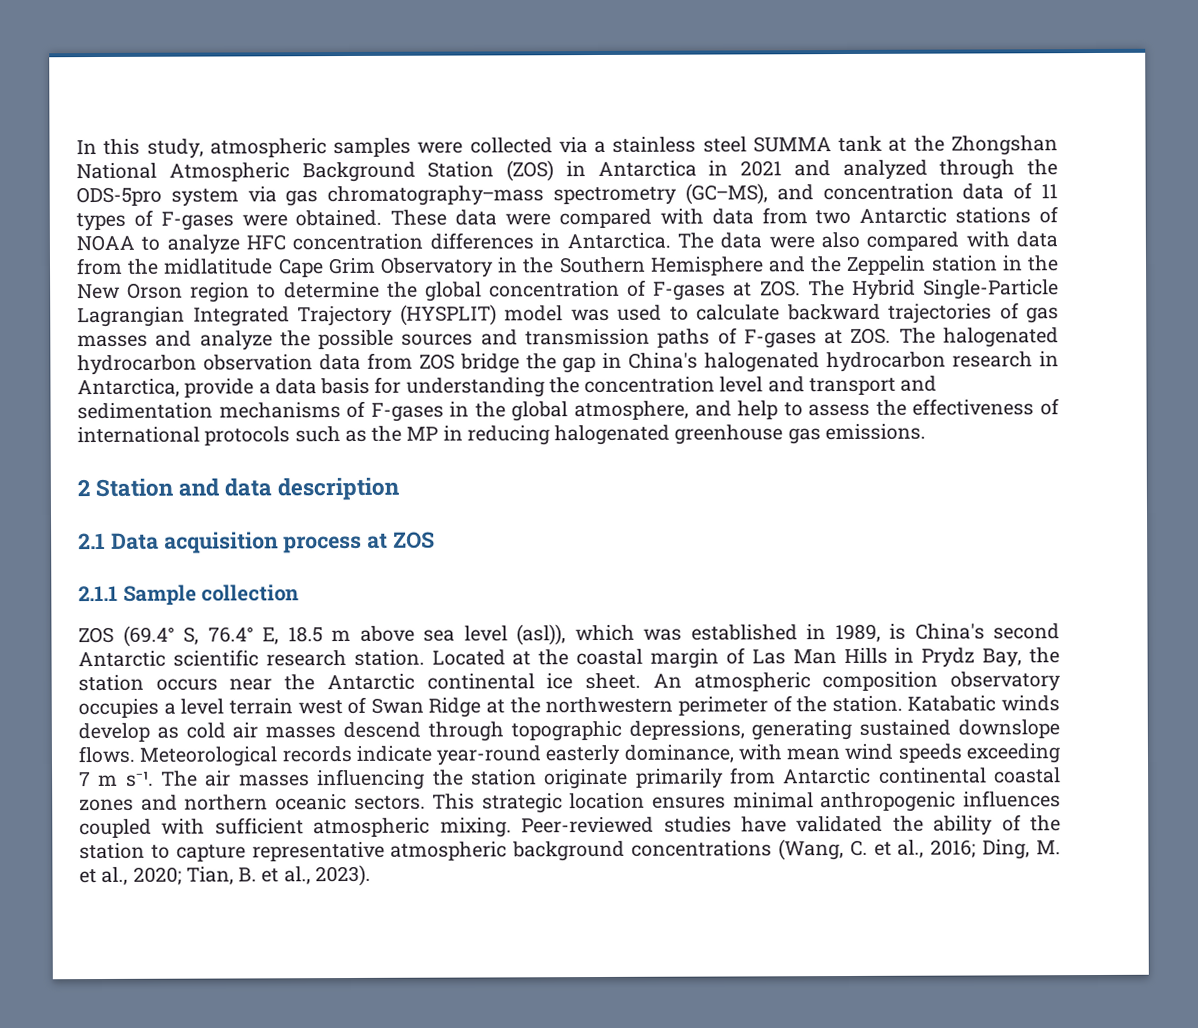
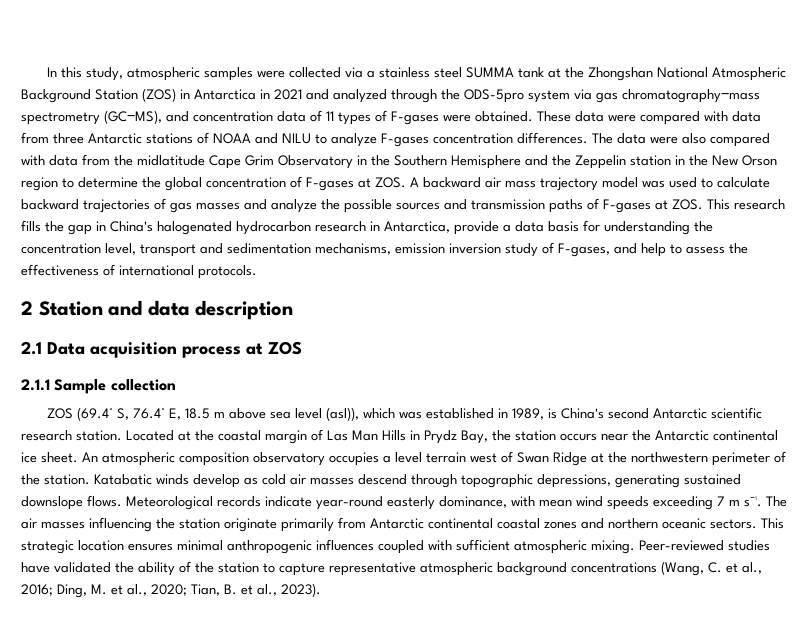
[815,209,852,225] two -> [53,133,84,144] three
[141,232,671,255] to analyze HFC concentration differences in Antarctica. -> [255,132,588,147] and NILU to analyze F-gases concentration differences.
[807,279,1059,300] [77,304,497,328] The Hybrid Single-Particle Lagrangian Integrated Trajectory (HYSPLIT) -> [410,177,598,191] A backward air mass trajectory
[898,327,1060,348] [77,352,520,376] The halogenated hydrocarbon observation data from ZOS bridge -> [707,199,785,210] [21,220,41,232] This research fills
[719,376,805,393] level and -> [105,243,136,255] level,
[218,400,689,422] mechanisms of F-gases in the global atmosphere, -> [315,242,610,257] mechanisms, emission inversion study of F-gases,
[204,423,926,446] protocols such as the MP in reducing halogenated greenhouse gas emissions. -> [198,265,257,279] protocols.

